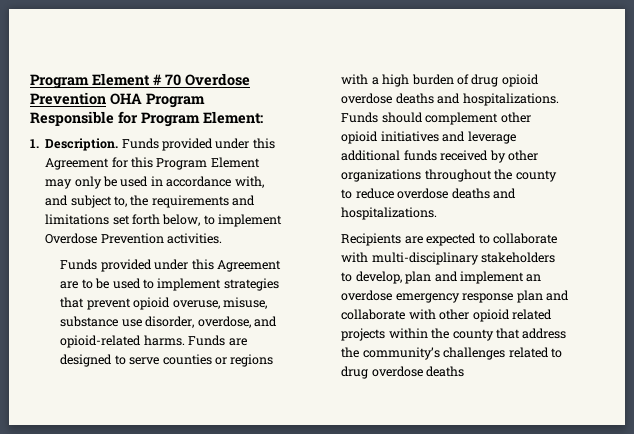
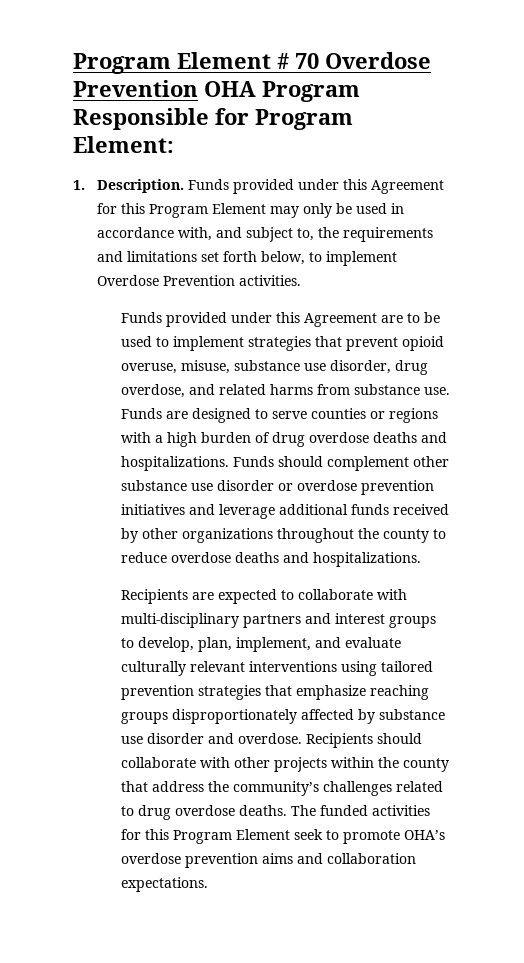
(195, 322) none -> [394,360,428,375] drug
[60,335,185,348] opioid-related harms. -> [218,384,450,395] related harms from substance use.
[501,74,539,87] opioid -> (305, 439) none
[341,131,379,144] opioid -> [120,480,434,495] substance use disorder or overdose prevention
[481,252,556,263] [341,271,542,284] [341,290,569,303] stakeholders to develop, plan and implement an overdose emergency response plan and -> [242,613,436,628] [120,637,401,652] [120,661,433,676] [120,685,429,700] [120,709,445,724] [120,733,422,748] partners and interest groups to develop, plan, implement, and evaluate culturally relevant interventions using tailored prevention strategies that emphasize reaching groups disproportionately affected by substance use disorder and overdose. Recipients should
[472,309,552,322] opioid related -> (270, 762) none
[426,366,465,377] deaths -> [238,805,430,816] [120,829,445,844] [120,853,416,868] [120,877,208,892] deaths. The funded activities for this Program Element seek to promote OHA’s overdose prevention aims and collaboration expectations.

